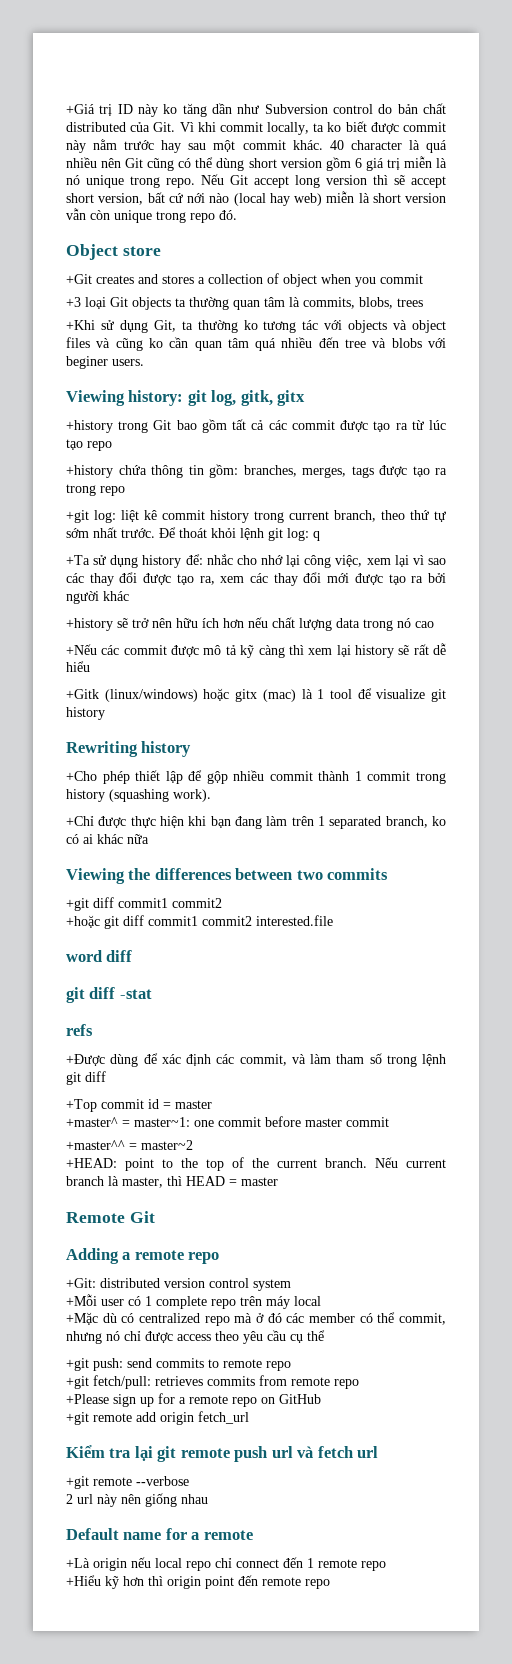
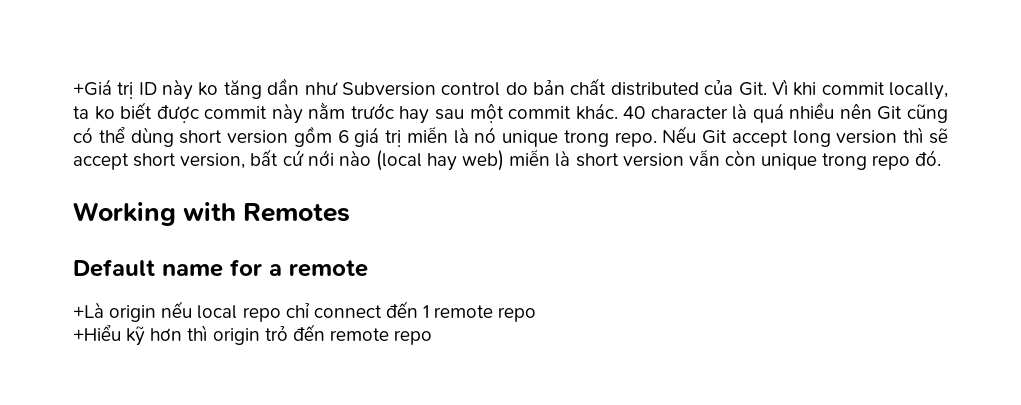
[66,244,161,260] [66,273,423,287] [66,297,423,310] [66,320,447,333] [66,337,447,351] [66,356,144,369] [66,390,306,406] [66,419,446,433] [66,439,112,451] [66,464,447,478] [66,484,125,496] [66,510,446,523] [66,527,320,541] [66,554,447,568] [66,572,447,586] [66,591,129,604] [66,617,434,631] [66,643,446,658] [66,661,90,672] [66,688,446,702] [66,707,105,720] [66,741,192,757] [66,770,446,784] [66,789,211,802] [66,816,446,829] [66,834,149,844] [66,868,389,884] [66,897,222,911] [66,915,333,929] [66,950,133,962] [66,987,152,1003] [66,1024,93,1036] [66,1053,446,1067] [66,1071,106,1085] [66,1099,212,1112] [66,1116,389,1127] [66,1140,193,1150] [66,1157,446,1171] [66,1176,278,1188] [66,1211,155,1223] [66,1248,220,1264] [66,1278,291,1291] [66,1294,321,1309] [66,1312,446,1326] [66,1330,325,1344] [66,1358,291,1371] [66,1375,359,1389] [66,1393,321,1407] [66,1411,249,1425] [66,1445,379,1462] [66,1476,189,1489] [66,1493,208,1507] Object store // +Git creates and stores a collection of object when you commit // +3 loại Git objects ta thường quan tâm là commits, blobs, trees // +Khi sử dụng Git, ta thường ko tương tác với objects và object files và cũng ko cần quan tâm quá nhiều đến tree và blobs với beginer users. // Viewing history: git log, gitk, gitx // +history trong Git bao gồm tất cả các commit được tạo ra từ lúc tạo repo // +history chứa thông tin gồm: branches, merges, tags được tạo ra trong repo // +git log: liệt kê commit history trong current branch, theo thứ tự sớm nhất trước. Để thoát khỏi lệnh git log: q // +Ta sử dụng history để: nhắc cho nhớ lại công việc, xem lại vì sao các thay đổi được tạo ra, xem các thay đổi mới được tạo ra bởi người khác // +history sẽ trở nên hữu ích hơn nếu chất lượng data trong nó cao // +Nếu các commit được mô tả kỹ càng thì xem lại history sẽ rất dễ hiểu // +Gitk (linux/windows) hoặc gitx (mac) là 1 tool để visualize git history // Rewriting history // +Cho phép thiết lập để gộp nhiều commit thành 1 commit trong history (squashing work). // +Chỉ được thực hiện khi bạn đang làm trên 1 separated branch, ko có ai khác nữa // Viewing the differences between two commits // +git diff commit1 commit2 // +hoặc git diff commit1 commit2 interested.file // word diff // git diff -stat // refs // +Được dùng để xác định các commit, và làm tham số trong lệnh git diff // +Top commit id = master // +master^ = master~1: one commit before master commit // +master^^ = master~2 // +HEAD: point to the top of the current branch. Nếu current branch là master, thì HEAD = master // Remote Git // Adding a remote repo // +Git: distributed version control system // +Mỗi user có 1 complete repo trên máy local // +Mặc dù có centralized repo mà ở đó các member có thể commit, nhưng nó chỉ được access theo yêu cầu cụ thể // +git push: send commits to remote repo // +git fetch/pull: retrieves commits from remote repo // +Please sign up for a remote repo on GitHub // +git remote add origin fetch_url // Kiểm tra lại git remote push url và fetch url // +git remote --verbose // 2 url này nên giống nhau -> [73,202,351,226] Working with Remotes
[205,1576,234,1589] point -> [264,326,288,341] trỏ

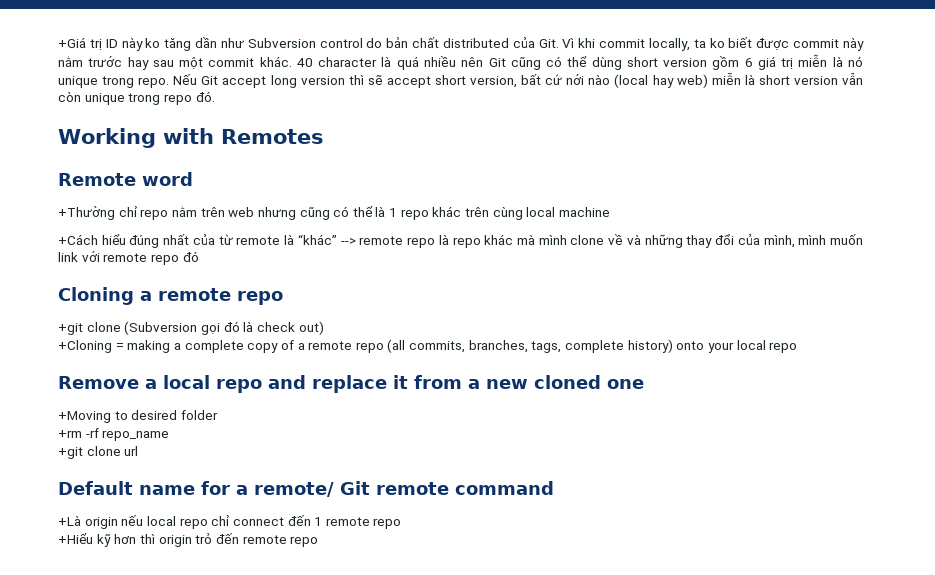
(351, 212) none -> [58,172,193,186] [58,205,610,220] [58,233,864,248] [58,251,199,265] [58,287,283,305] [58,321,324,335] [58,339,798,353] [58,375,644,393] [58,410,218,423] [58,428,170,441] [58,446,139,459] // Remote word // +Thường chỉ repo nằm trên web nhưng cũng có thể là 1 repo khác trên cùng local machine // +Cách hiểu đúng nhất của từ remote là “khác” --> remote repo là repo khác mà mình clone về và những thay đổi của mình, mình muốn link với remote repo đó // Cloning a remote repo // +git clone (Subversion gọi đó là check out) // +Cloning = making a complete copy of a remote repo (all commits, branches, tags, complete history) onto your local repo // Remove a local repo and replace it from a new cloned one // +Moving to desired folder // +rm -rf repo_name // +git clone url
[289,260,368,277] remote -> [254,481,554,497] remote/ Git remote command

